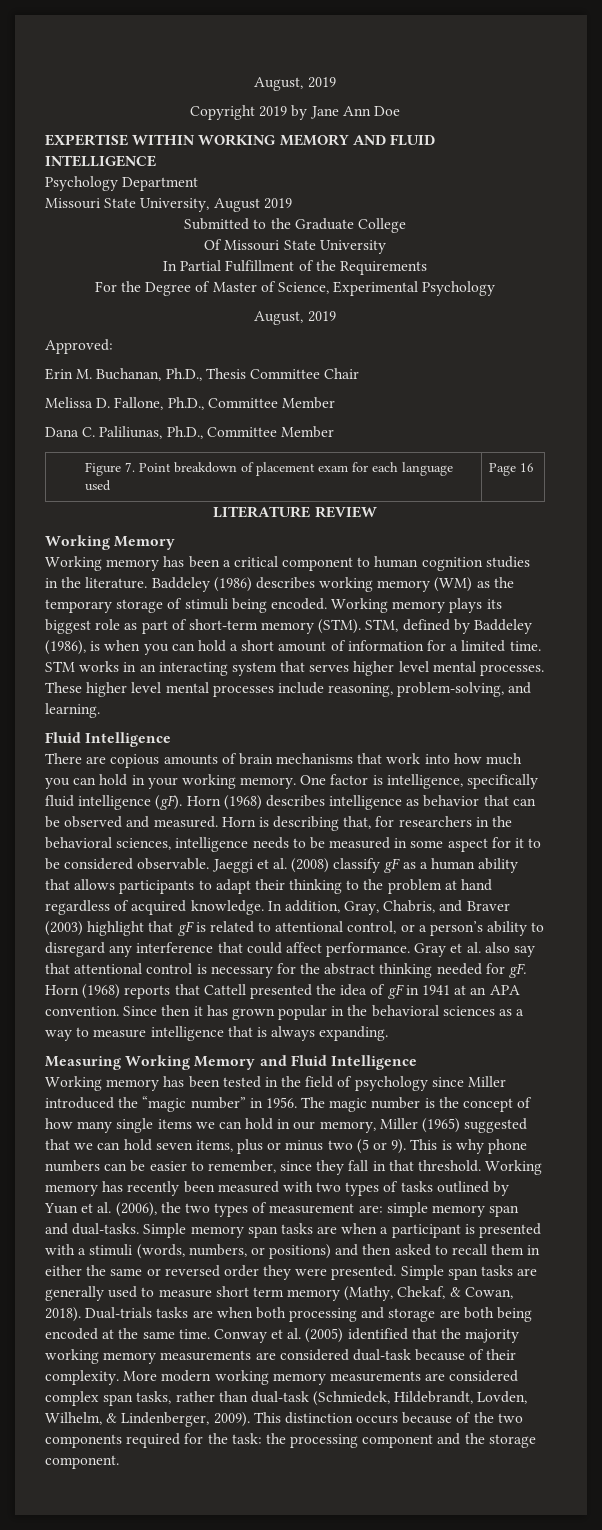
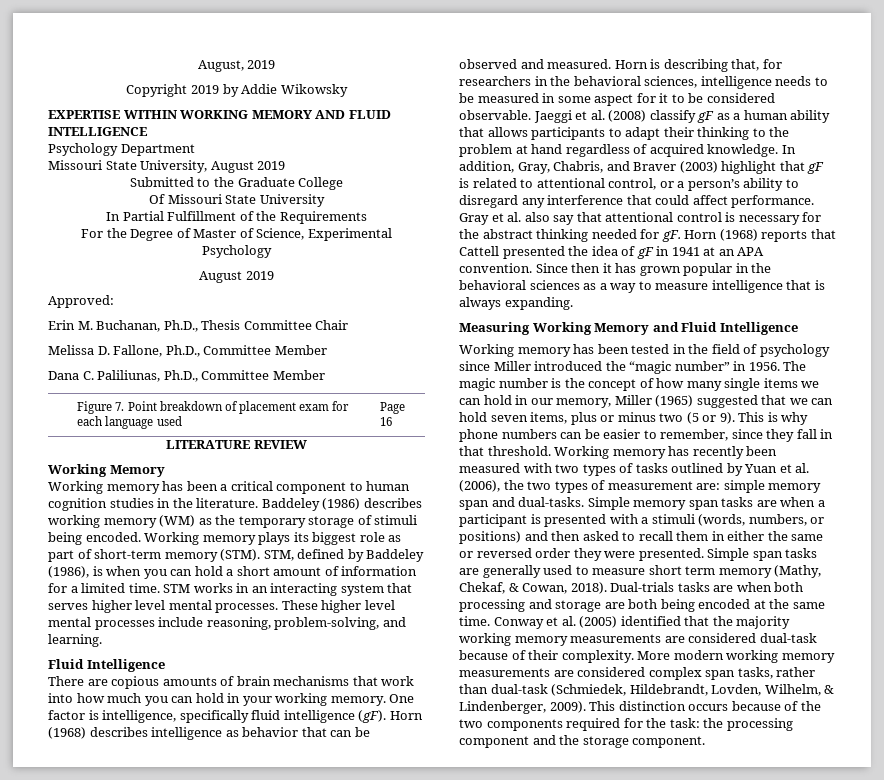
[309,106,400,119] Jane Ann Doe -> [241,84,348,97] Addie Wikowsky
[254,311,304,325] August, -> [199,271,243,283] August

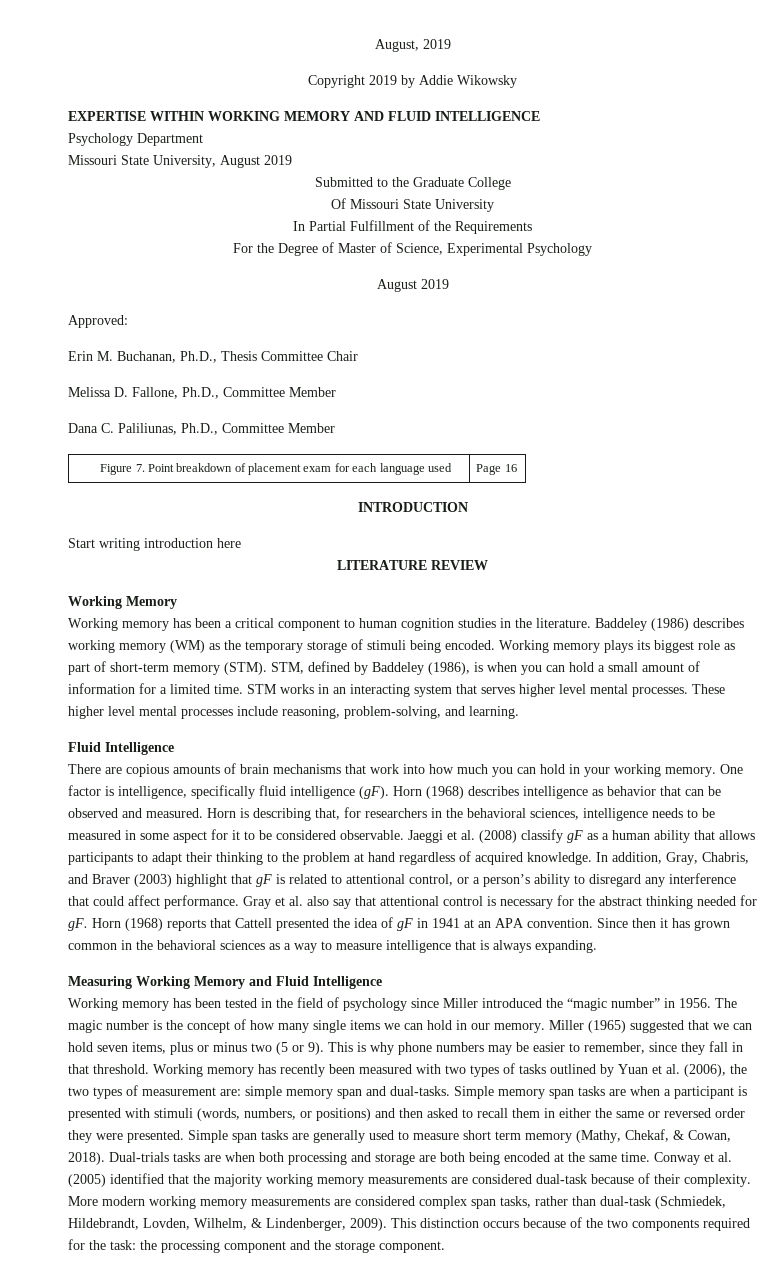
(393, 421) none -> [357,502,468,512] [68,538,241,551] // INTRODUCTION // Start writing introduction here
[236,566,270,576] short -> [608,662,638,672] small
[683,263,733,276] popular -> [68,943,117,950] common
[556,398,612,408] memory, -> [494,1023,545,1033] memory.
[560,432,583,439] can -> [488,1045,512,1055] may
[641,517,649,524] a -> (150, 1113) none

